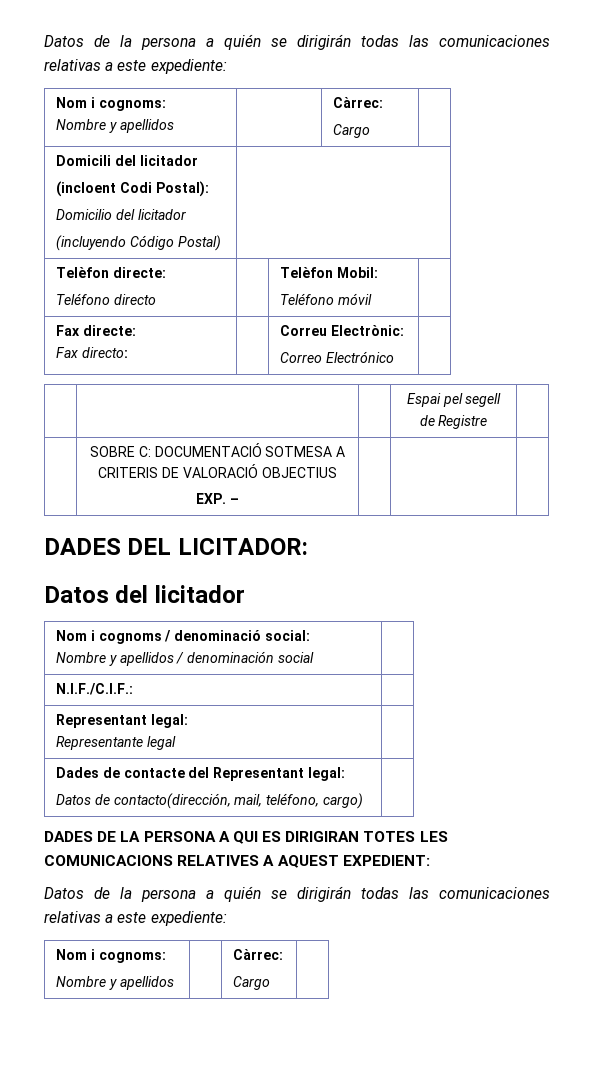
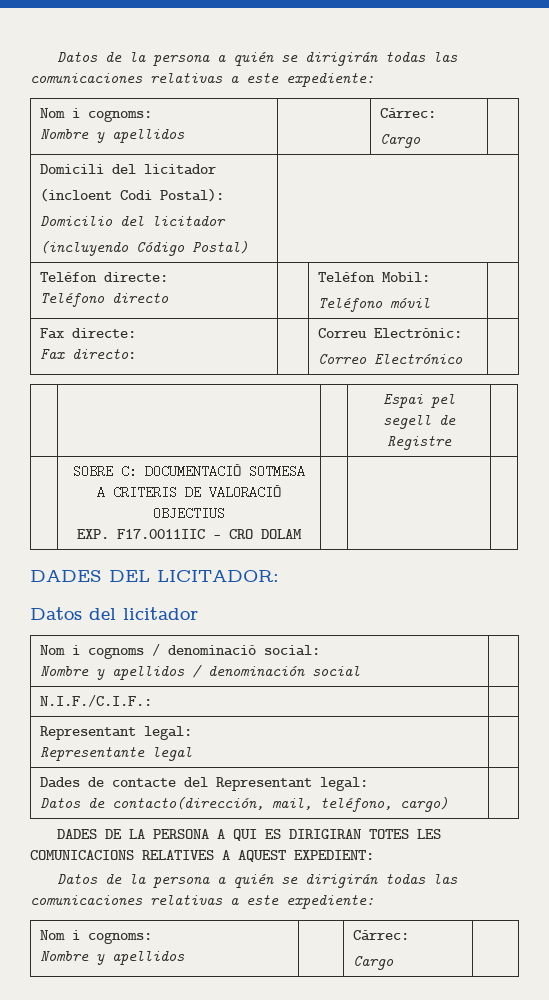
(227, 498) none -> [117,529,205,539] F17.0011IIC
(239, 501) none -> [229,529,302,539] CRO DOLAM

